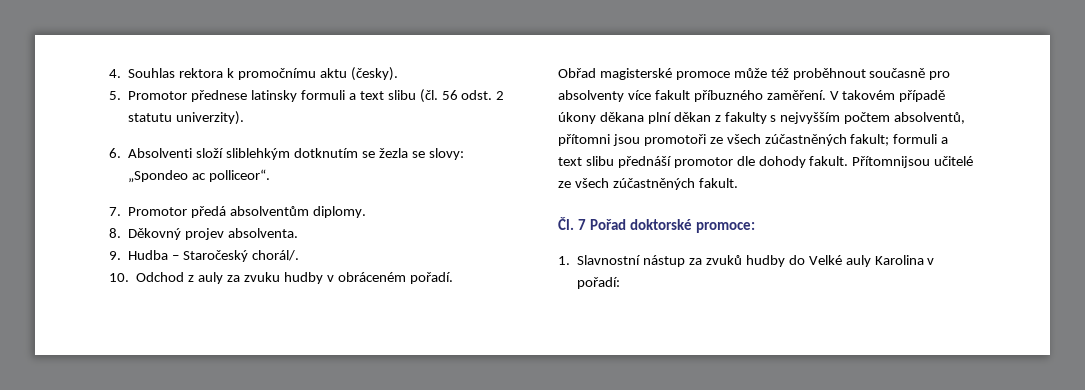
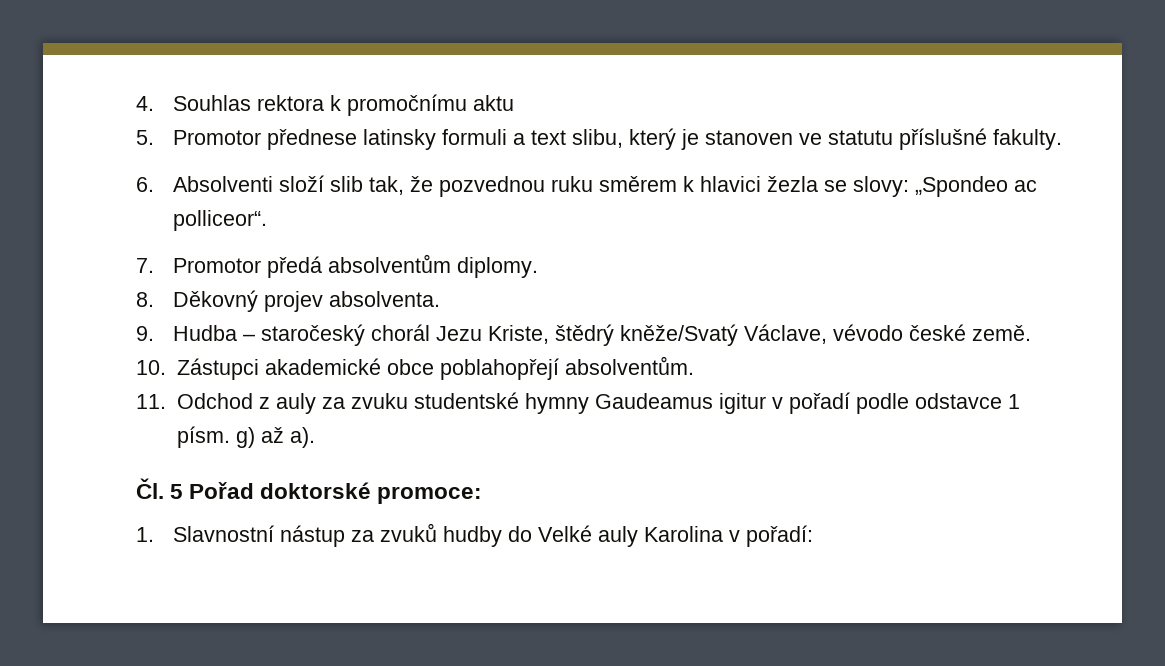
[350,67,398,81] (česky). -> (514, 103) none
[387,89,505,103] [128,111,245,125] [109,148,375,160] slibu (čl. 56 odst. 2 statutu univerzity). // 6. Absolventi složí sliblehkým dotknutím se -> [571,128,1062,150] [136,175,761,197] slibu, který je stanoven ve statutu příslušné fakulty. // 6. Absolventi složí slib tak, že pozvednou ruku směrem k hlavici
[183,250,299,262] [109,273,129,282] Staročeský chorál/. // 10. -> [260,324,1031,346] [136,356,694,380] [136,394,166,409] staročeský chorál Jezu Kriste, štědrý kněže/Svatý Václave, vévodo české země. // 10. Zástupci akademické obce poblahopřejí absolventům. // 11.
[283,272,453,284] [558,68,951,80] [558,90,946,102] [558,112,966,124] [558,134,949,146] [558,156,974,168] [558,178,738,190] hudby v obráceném pořadí. // Obřad magisterské promoce může též proběhnout současně pro absolventy více fakult příbuzného zaměření. V takovém případě úkony děkana plní děkan z fakulty s nejvyšším počtem absolventů, přítomni jsou promotoři ze všech zúčastněných fakult; formuli a text slibu přednáší promotor dle dohody fakult. Přítomnijsou učitelé ze všech zúčastněných fakult. -> [413,392,1020,414] [176,426,315,448] studentské hymny Gaudeamus igitur v pořadí podle odstavce 1 písm. g) až a).
[578,219,587,230] 7 -> [170,484,184,499] 5

